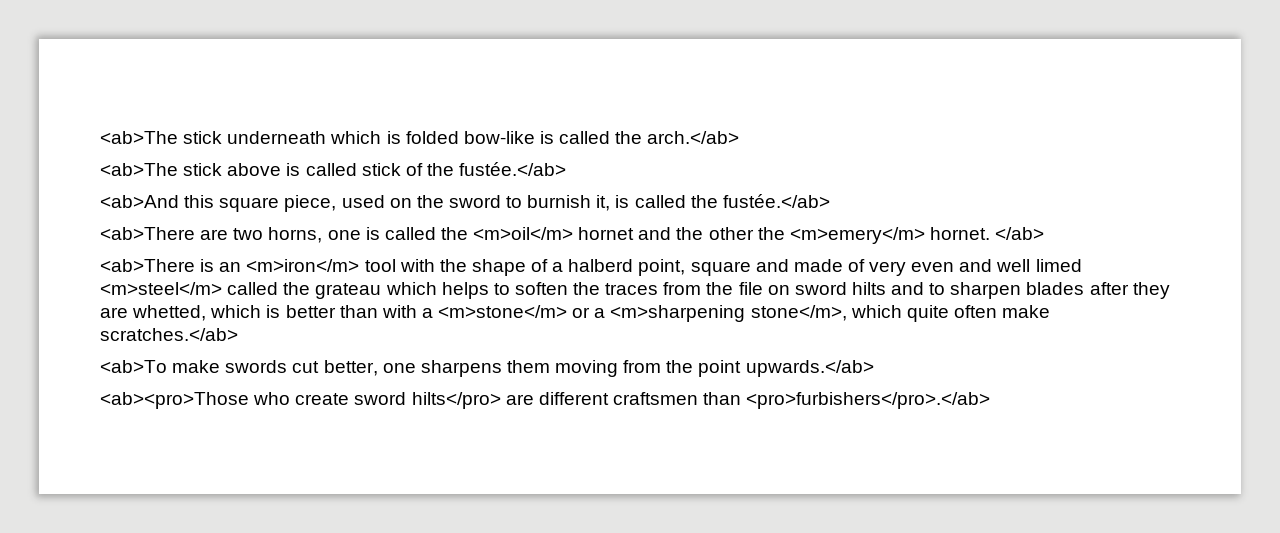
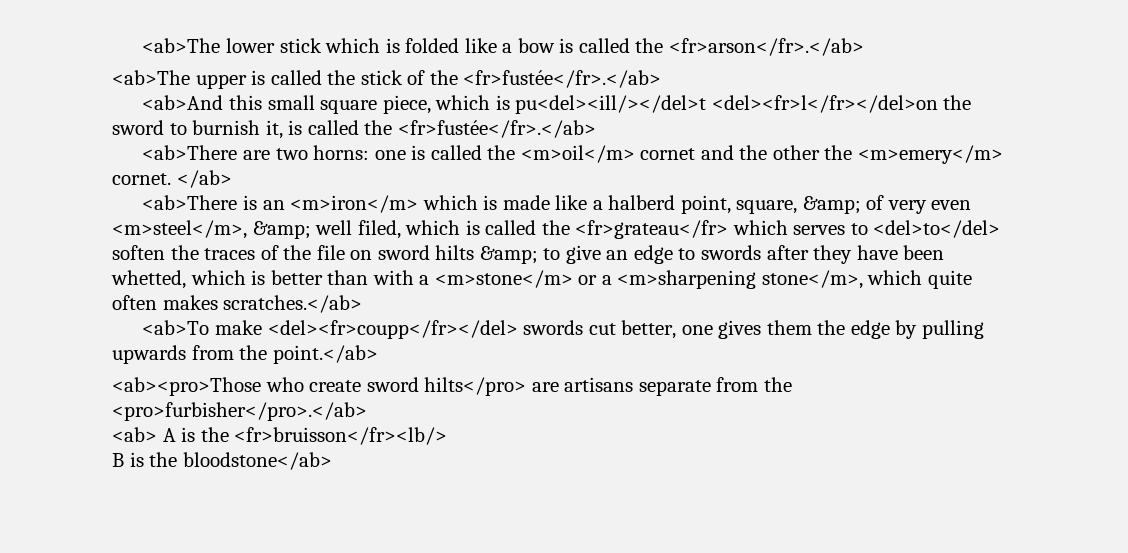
[100,131,327,144] <ab>The stick underneath -> [142,38,322,53] <ab>The lower stick
[463,131,740,144] [100,163,357,176] bow-like is called the arch.</ab> // <ab>The stick above is called -> [464,38,864,56] [112,70,356,89] like a bow is called the <fr>arson</fr>.</ab> // <ab>The upper is called the
[459,162,567,176] fustée.</ab> -> [463,70,662,88] <fr>fustée</fr>.</ab>
(215, 201) none -> [267,95,315,110] small
[341,195,412,208] used on -> [435,95,938,114] which is pu<del><ill/></del>t <del><fr>l</fr></del>on
[722,194,830,208] fustée.</ab> -> [397,120,596,138] <fr>fustée</fr>.</ab>
[268,227,323,243] horns, -> [313,145,370,160] horns:
[578,227,635,240] hornet -> [640,148,696,160] cornet
[929,227,990,240] hornet. -> [112,173,171,185] cornet.
[364,259,1082,276] [100,282,510,299] tool with the shape of a halberd point, square and made of very even and well limed <m>steel</m> called the grateau which helps to -> [422,195,972,214] [112,220,1001,239] which is made like a halberd point, square, &amp; of very even <m>steel</m>, &amp; well filed, which is called the <fr>grateau</fr> which serves to <del>to</del>
[663,282,702,295] from -> [260,245,279,260] of
[891,282,1170,299] [100,307,128,318] and to sharpen blades after they are -> [479,245,945,264] &amp; to give an edge to swords after they have been
[1002,305,1051,318] make -> [162,295,218,310] makes
(221, 366) none -> [267,320,518,339] <del><fr>coupp</fr></del>
[420,360,874,377] sharpens them moving from the point upwards.</ab> -> [718,320,984,339] [112,345,378,364] gives them the edge by pulling upwards from the point.</ab>
[538,392,991,409] different craftsmen than <pro>furbishers</pro>.</ab> -> [564,377,792,396] [112,402,367,421] [112,427,448,445] [112,452,332,470] artisans separate from the <pro>furbisher</pro>.</ab> // <ab> A is the <fr>bruisson</fr><lb/> // B is the bloodstone</ab>

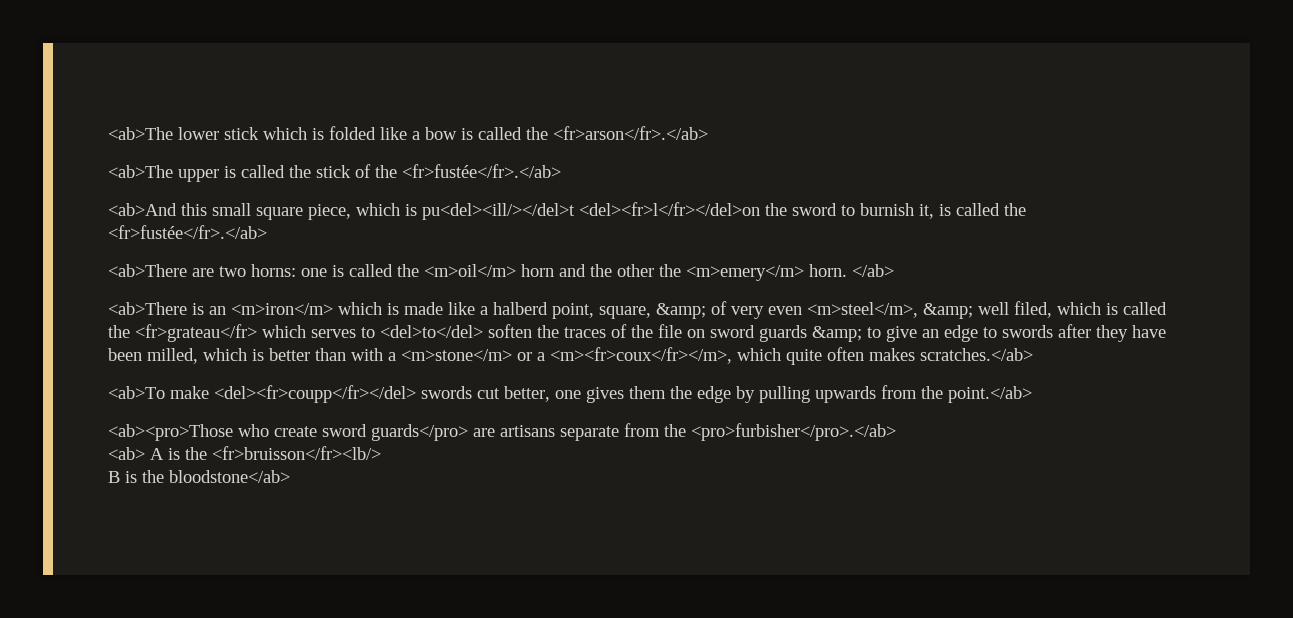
[640,148,696,160] cornet -> [521,264,554,277] horn
[112,173,171,185] cornet. -> [809,264,847,277] horn.
[435,245,475,260] hilts -> [759,325,807,342] guards
[111,270,186,289] whetted, -> [147,348,198,364] milled,
[617,270,863,289] <m>sharpening stone</m>, -> [550,347,732,364] <m><fr>coux</fr></m>,
[424,377,527,396] hilts</pro> -> [371,424,468,441] guards</pro>

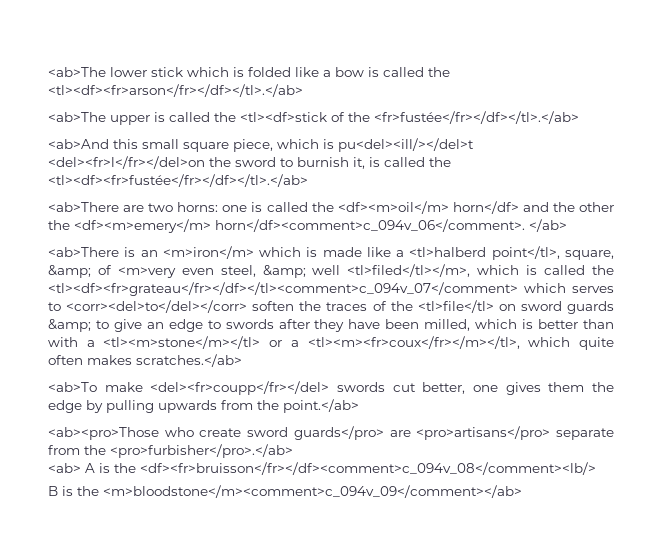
[553,126,708,140] <fr>arson</fr>.</ab> -> [48,84,303,97] <tl><df><fr>arson</fr></df></tl>.</ab>
[316,164,561,178] stick of the <fr>fustée</fr>.</ab> -> [240,111,579,124] <tl><df>stick of the <fr>fustée</fr></df></tl>.</ab>
[108,225,267,239] <fr>fustée</fr>.</ab> -> [48,174,308,187] <tl><df><fr>fustée</fr></df></tl>.</ab>
[424,264,554,277] <m>oil</m> horn -> [337,201,519,214] <df><m>oil</m> horn</df>
[686,264,847,281] <m>emery</m> horn. -> [74,219,525,233] <df><m>emery</m> horn</df><comment>c_094v_06</comment>.
[493,302,594,319] halberd point, -> [409,246,560,260] <tl>halberd point</tl>,
[731,302,918,319] very even <m>steel</m>, -> [117,265,256,278] <m>very even steel,
[1014,301,1052,318] filed, -> [347,264,471,277] <tl>filed</tl></m>,
[135,324,257,342] <fr>grateau</fr> -> [48,282,518,296] <tl><df><fr>grateau</fr></df></tl><comment>c_094v_07</comment>
[380,325,483,338] <del>to</del> -> [66,300,248,313] <corr><del>to</del></corr>
[658,324,682,338] file -> [417,300,494,313] <tl>file</tl>
[401,349,512,361] <m>stone</m> -> [103,336,261,349] <tl><m>stone</m></tl>
[550,347,732,364] <m><fr>coux</fr></m>, -> [307,336,520,349] <tl><m><fr>coux</fr></m></tl>,
[500,425,555,437] artisans -> [416,426,551,440] <pro>artisans</pro>
[212,446,381,460] <fr>bruisson</fr><lb/> -> [140,462,596,475] <df><fr>bruisson</fr></df><comment>c_094v_08</comment><lb/>
[169,470,290,483] bloodstone</ab> -> [103,485,522,498] <m>bloodstone</m><comment>c_094v_09</comment></ab>

